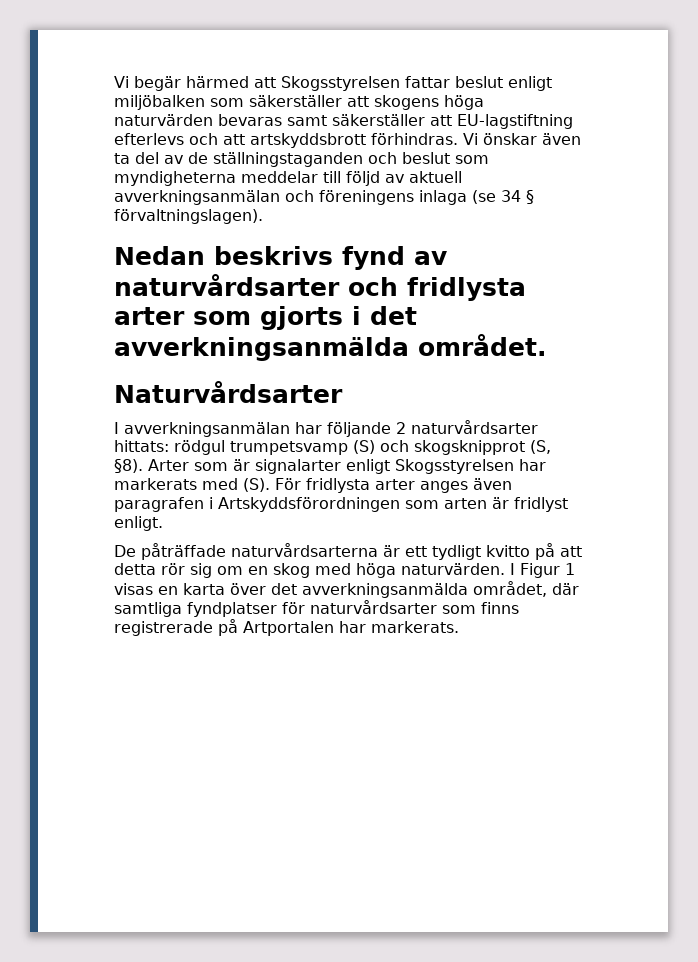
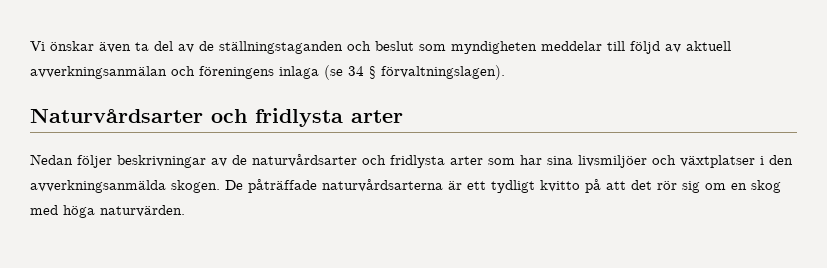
[114,76,552,91] [114,95,484,110] [114,114,573,129] [114,133,478,148] Vi begär härmed att Skogsstyrelsen fattar beslut enligt miljöbalken som säkerställer att skogens höga naturvärden bevaras samt säkerställer att EU-lagstiftning efterlevs och att artskyddsbrott förhindras. Vi -> [30,41,45,51] Vi
[114,171,236,186] myndigheterna -> [451,41,537,54] myndigheten
[114,246,447,270] Nedan beskrivs fynd av -> [30,108,403,127] [30,154,247,168] Naturvårdsarter och fridlysta arter // Nedan följer beskrivningar av de
[260,306,417,330] [114,334,547,361] [114,381,343,403] [114,420,538,437] [114,440,551,455] [114,459,546,474] [114,478,512,493] [114,497,568,512] [114,516,163,531] gjorts i det avverkningsanmälda området. // Naturvårdsarter // I avverkningsanmälan har följande 2 naturvårdsarter hittats: rödgul trumpetsvamp (S) och skogsknipprot (S, §8). Arter som är signalarter enligt Skogsstyrelsen har markerats med (S). För fridlysta arter anges även paragrafen i Artskyddsförordningen som arten är fridlyst enligt. // -> [520,155,793,168] [30,180,220,193] har sina livsmiljöer och växtplatser i den avverkningsanmälda skogen.
[114,563,156,575] detta -> [631,180,652,190] det
[510,563,575,578] [114,581,579,598] [114,600,519,617] [114,619,459,636] I Figur 1 visas en karta över det avverkningsanmälda området, där samtliga fyndplatser för naturvårdsarter som finns registrerade på Artportalen har markerats. -> (185, 211) none

